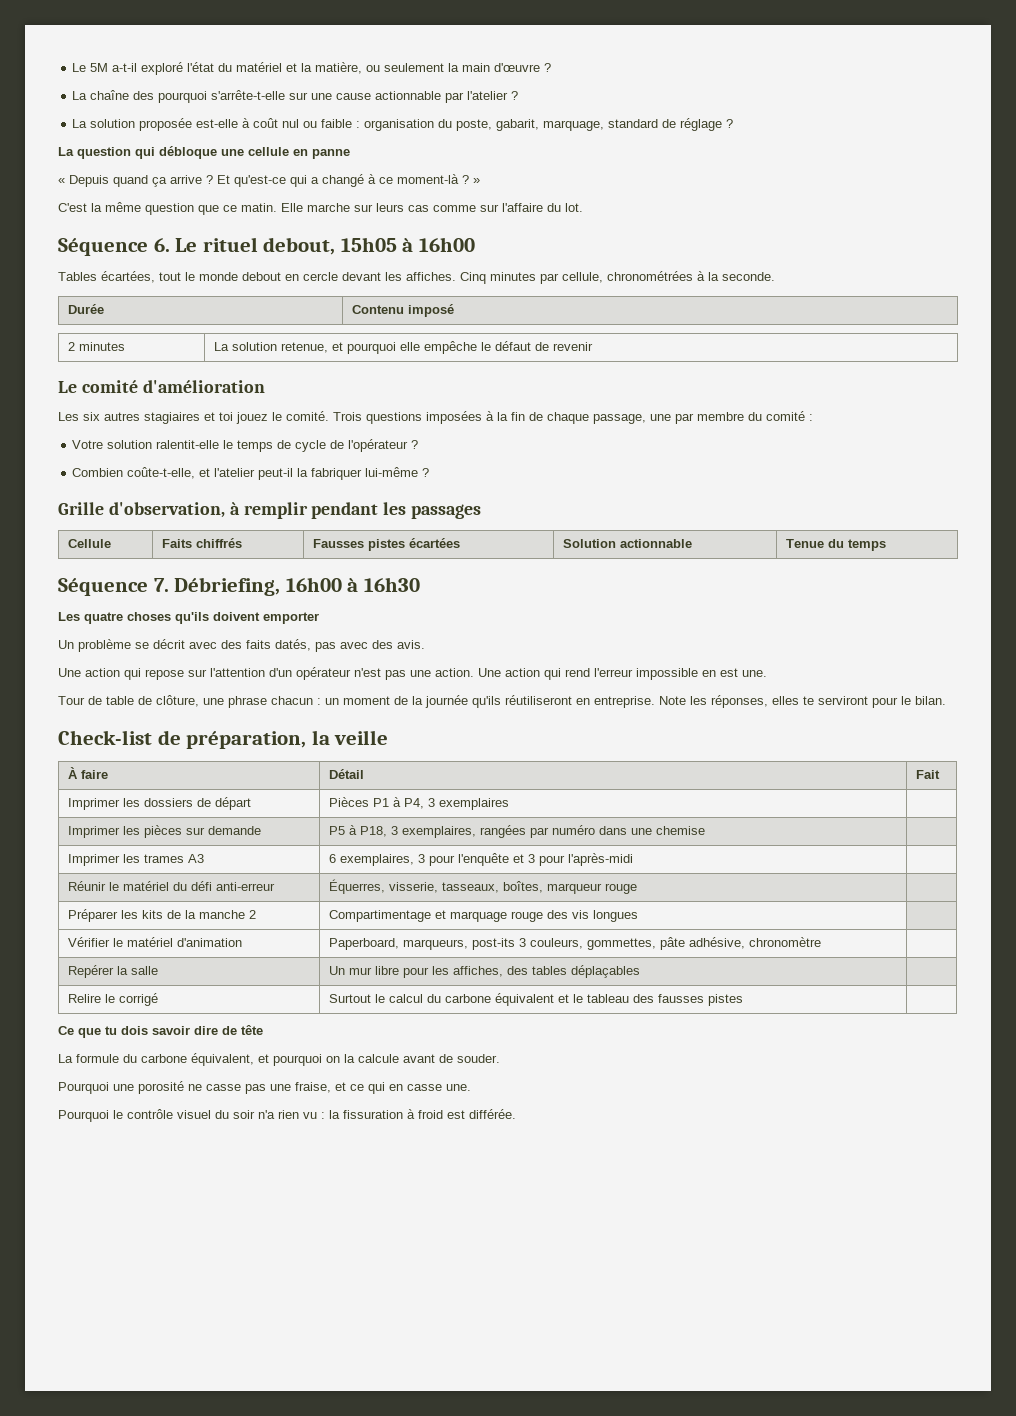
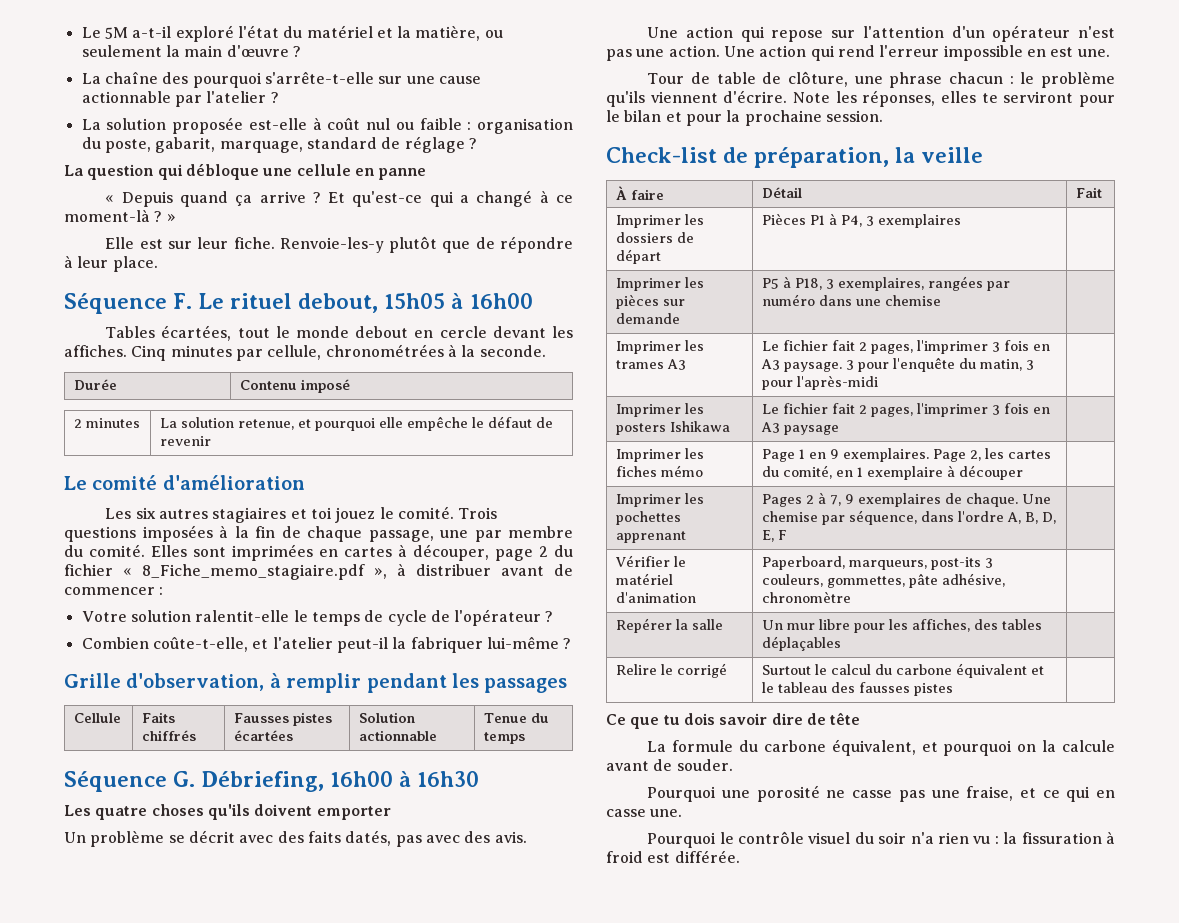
[58,202,583,215] [58,238,170,256] C'est la même question que ce matin. Elle marche sur leurs cas comme sur l'affaire du lot. // Séquence 6. -> [105,236,573,253] [64,255,158,272] [64,293,193,314] Elle est sur leur fiche. Renvoie-les-y plutôt que de répondre à leur place. // Séquence F.
[766,411,805,421] comité -> [89,544,573,561] [64,563,573,580] [64,587,155,595] comité. Elles sont imprimées en cartes à découper, page 2 du fichier « 8_Fiche_memo_stagiaire.pdf », à distribuer avant de commencer
[153,578,169,592] 7. -> [173,771,196,787] G.
[325,695,655,708] un moment de la journée qu'ils réutiliseront en entreprise. -> [1020,72,1115,88] [606,90,788,107] le problème qu'ils viennent d'écrire.
[915,696,946,705] bilan. -> [624,110,883,126] bilan et pour la prochaine session.
[329,854,415,866] 6 exemplaires, -> [762,340,1051,354] [761,359,843,372] Le fichier fait 2 pages, l'imprimer 3 fois en A3 paysage.
[513,854,525,863] et -> [959,358,1023,371] du matin,
[68,881,276,891] [329,879,638,894] [68,909,257,922] [329,910,639,922] Réunir le matériel du défi anti-erreur | Équerres, visserie, tasseaux, boîtes, marqueur rouge | // Préparer les kits de la manche 2 | Compartimentage et marquage rouge des vis longues -> [616,403,705,417] [616,421,731,435] [762,403,1051,417] [761,422,840,435] [616,448,705,462] [616,465,704,477] [762,448,1052,462] [762,465,1024,480] [616,493,705,507] [616,511,682,525] [616,531,687,543] [762,492,1052,507] [762,510,1057,525] [762,530,788,542] Imprimer les posters Ishikawa | Le fichier fait 2 pages, l'imprimer 3 fois en A3 paysage | // Imprimer les fiches mémo | Page 1 en 9 exemplaires. Page 2, les cartes du comité, en 1 exemplaire à découper | // Imprimer les pochettes apprenant | Pages 2 à 7, 9 exemplaires de chaque. Une chemise par séquence, dans l'ordre A, B, D, E, F

